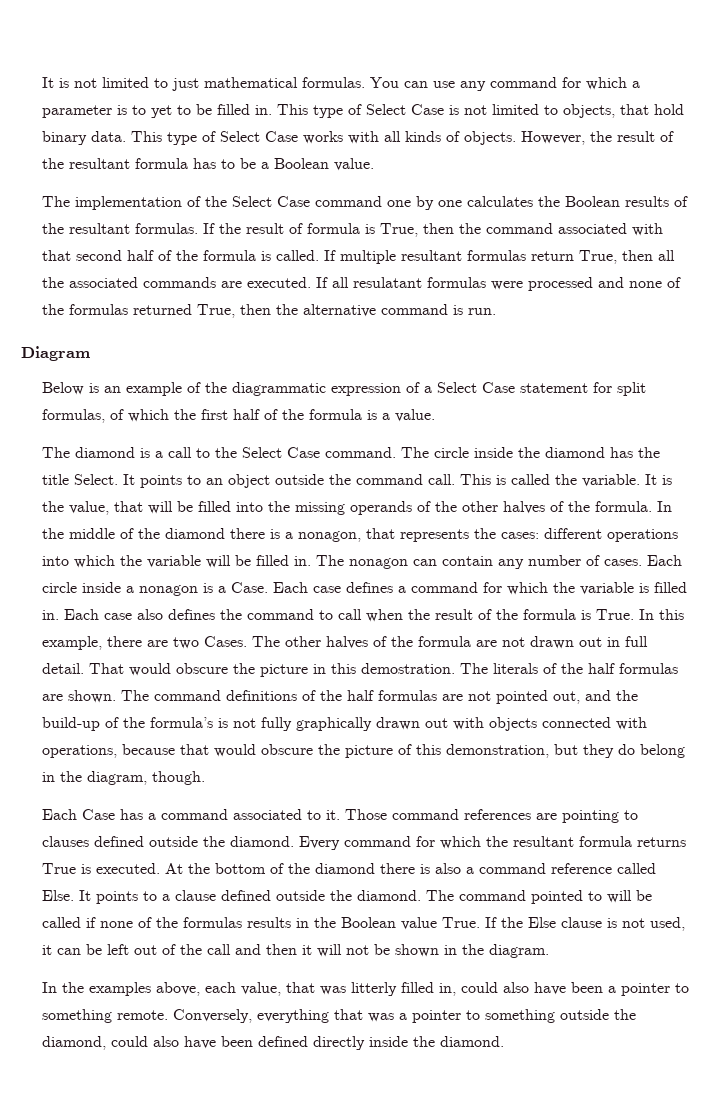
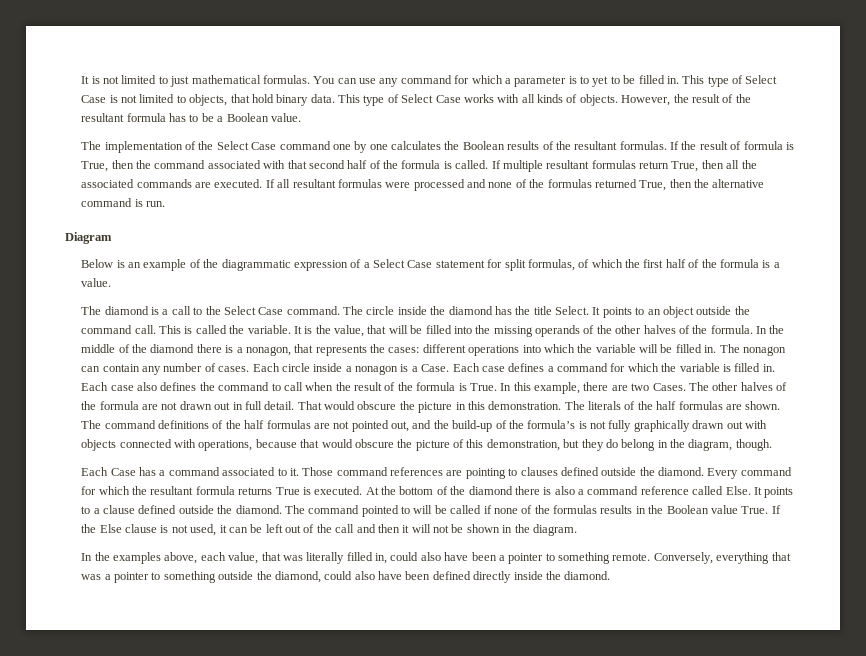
[353,277,423,288] resulatant -> [292,179,336,188] resultant
[361,663,456,674] demostration. -> [488,401,562,410] demonstration.
[351,982,398,996] litterly -> [306,552,345,564] literally

